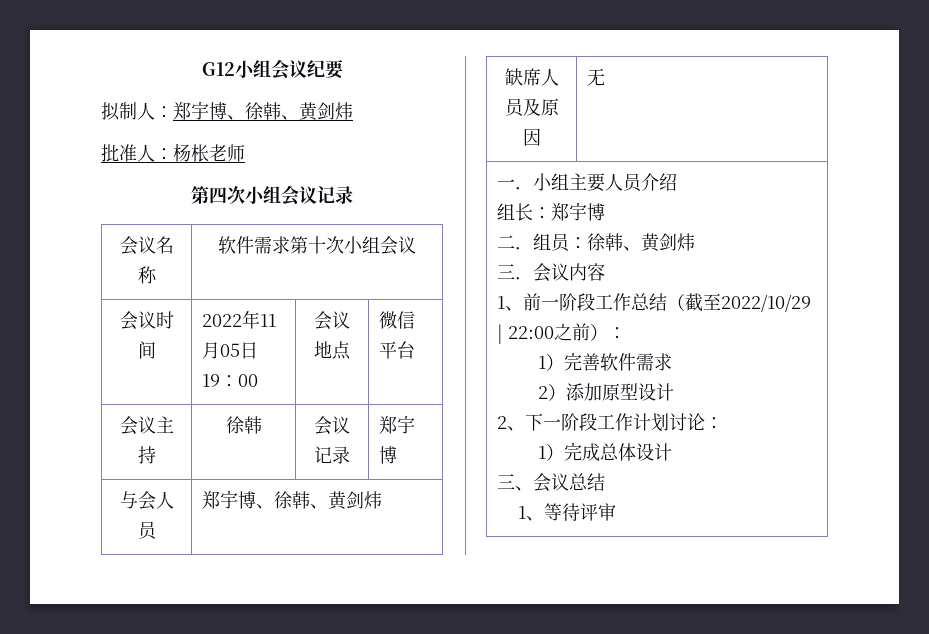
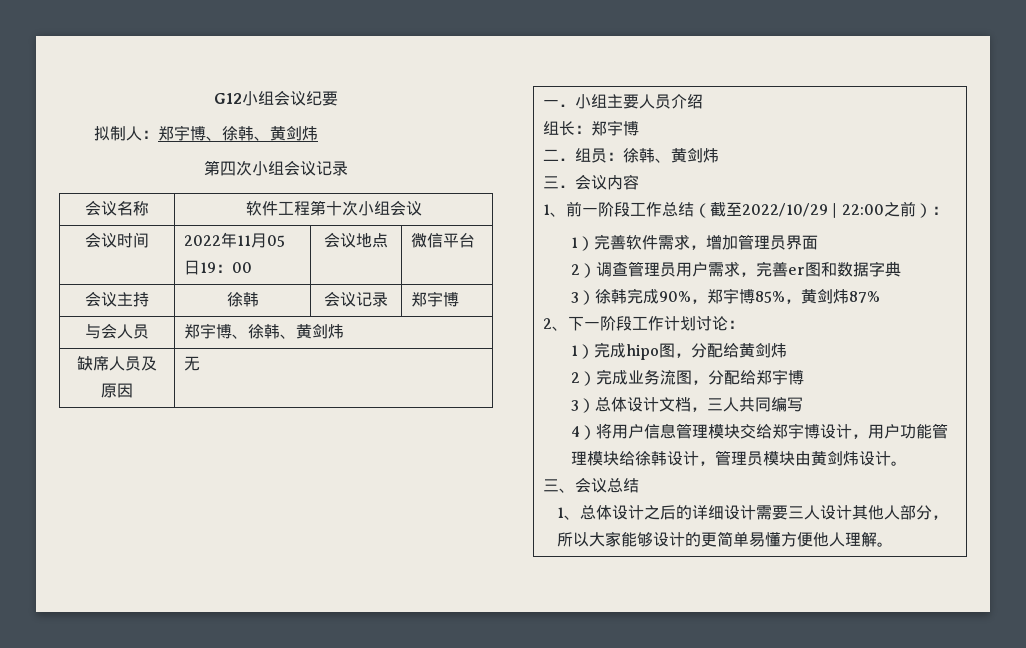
[101,143,245,162] // 批准人：杨枨老师 -> (318, 133) none
[254,236,290,254] 需求 -> [277,201,310,216] 工程
[538,383,675,401] // 2）添加原型设计 -> [689,234,818,250] [570,261,901,278] [570,288,880,305] ，增加管理员界面 // 2）调查管理员用户需求，完善er图和数据字典 // 3）徐韩完成90%，郑宇博85%，黄剑炜87%
[600,443,673,461] 总体设计 -> [625,342,787,360] [570,369,804,386] [570,397,803,413] [570,423,948,440] [570,450,907,466] hipo图，分配给黄剑炜 // 2）完成业务流图，分配给郑宇博 // 3）总体设计文档，三人共同编写 // 4）将用户信息管理模块交给郑宇博设计，用户功能管理模块给徐韩设计，管理员模块由黄剑炜设计。
[543,503,616,521] 等待评审 -> [579,505,948,520] [556,531,893,547] 总体设计之后的详细设计需要三人设计其他人部分，所以大家能够设计的更简单易懂方便他人理解。

